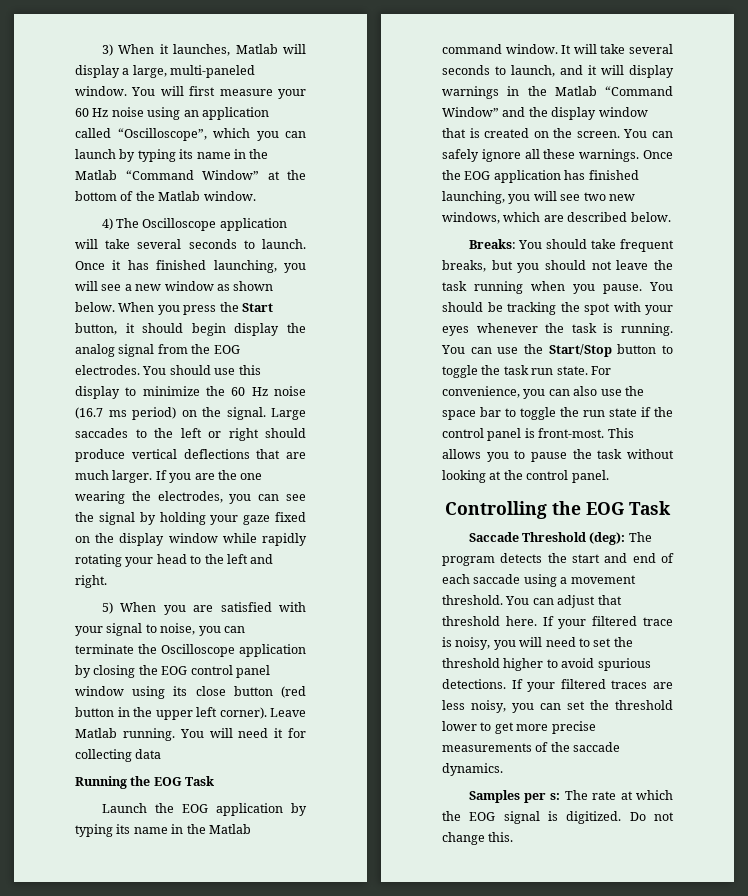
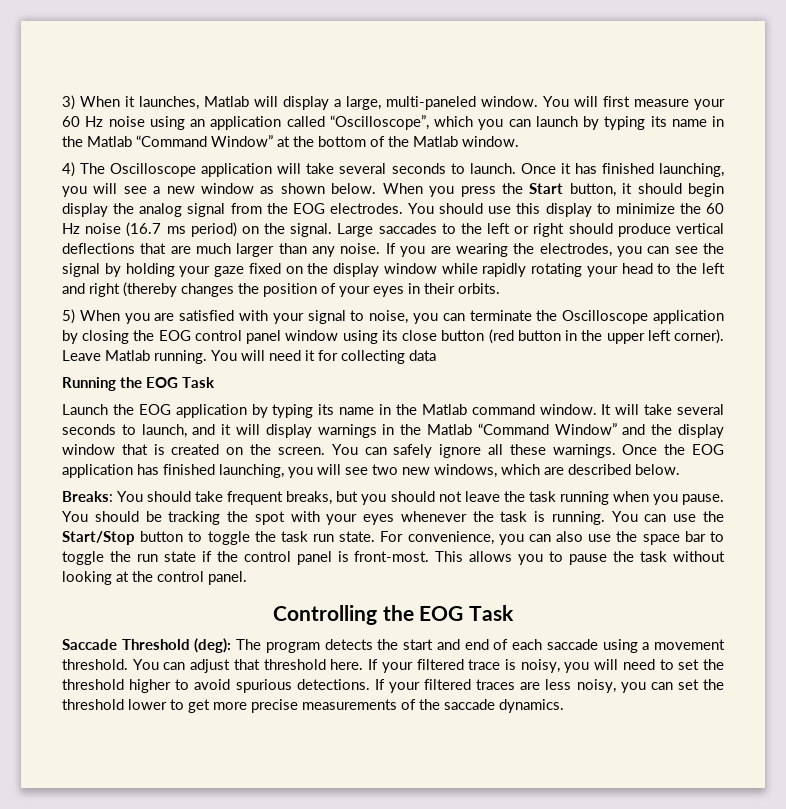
[112,470,153,483] larger. -> [236,243,381,257] larger than any noise.
[217,470,263,480] the one -> (451, 250) none
[75,575,107,588] right. -> [89,282,500,297] right (thereby changes the position of your eyes in their orbits.
[468,790,673,803] [442,811,674,824] [442,832,514,845] // Samples per s: The rate at which the EOG signal is digitized. Do not change this. -> (564, 706) none

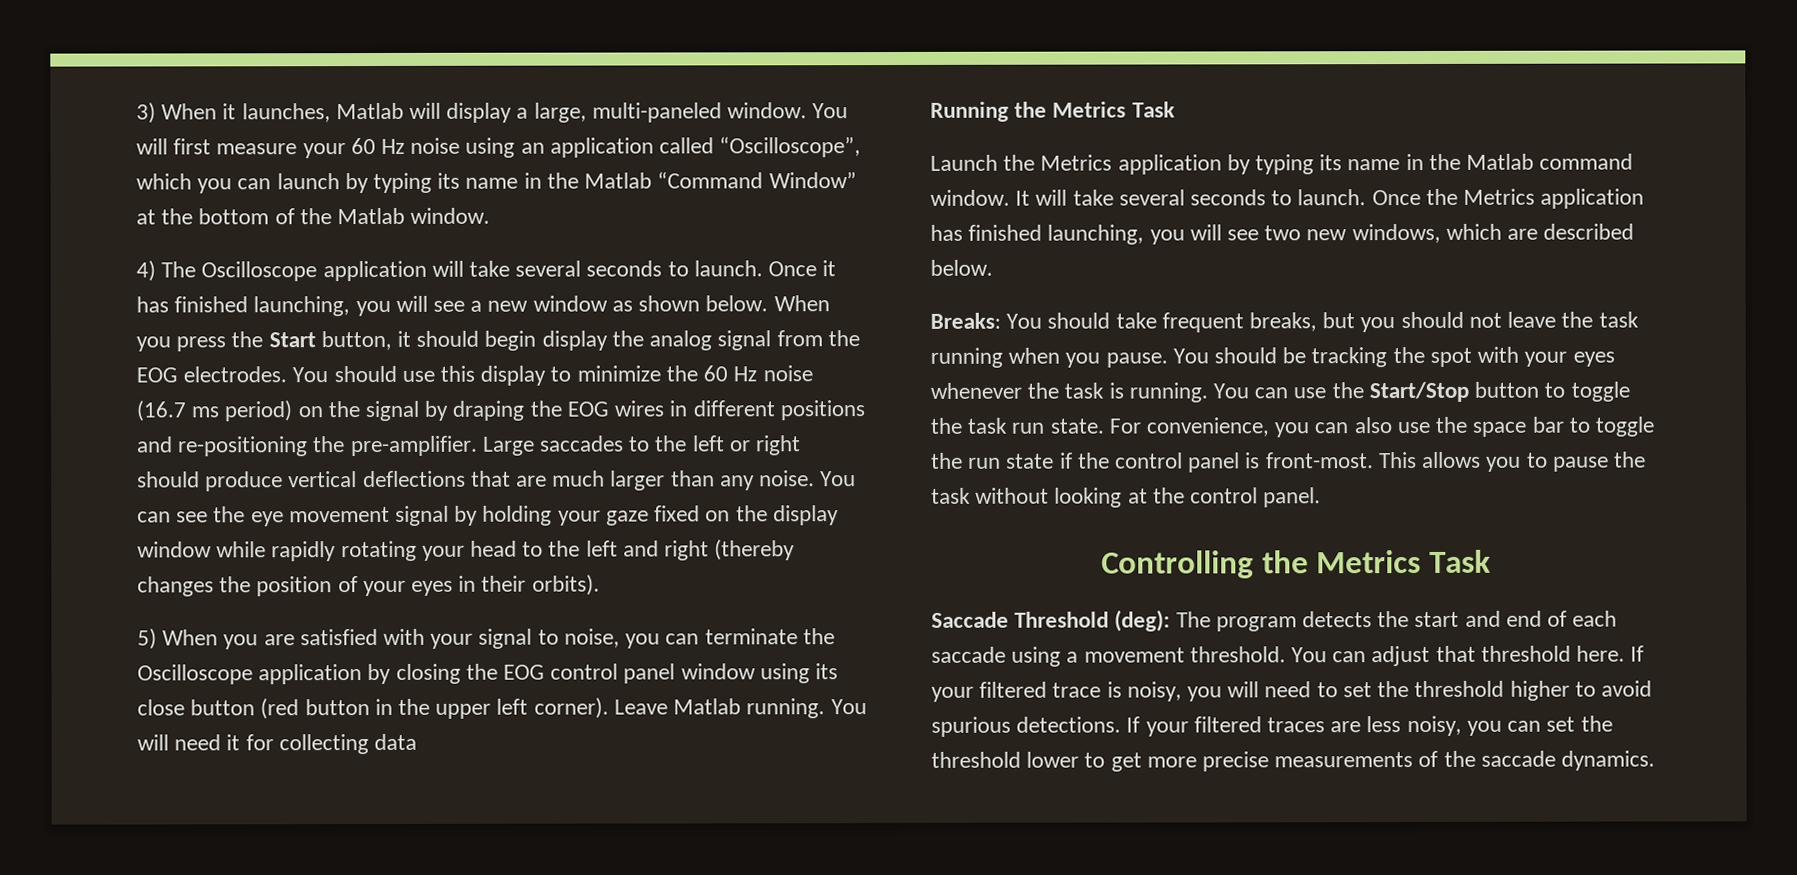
[290,223,333,237] signal. -> [365,400,865,422] [136,435,478,457] signal by draping the EOG wires in different positions and re-positioning the pre-amplifier.
[385,243,642,257] If you are wearing the electrodes, you -> [820,471,857,487] You
(725, 248) none -> [250,506,390,527] eye movement
[458,283,500,294] orbits. -> [531,574,600,596] orbits).
[146,377,178,388] EOG -> [1052,101,1127,118] Metrics
[138,404,171,415] EOG -> [1040,154,1113,171] Metrics
[141,423,724,438] [62,444,616,458] launch, and it will display warnings in the Matlab “Command Window” and the display window that is created on the screen. You can safely ignore all these warnings. -> [1297,189,1367,206] launch.
[692,444,724,455] EOG -> [1463,188,1536,205] Metrics
[419,606,464,621] EOG -> [1316,549,1422,574] Metrics

